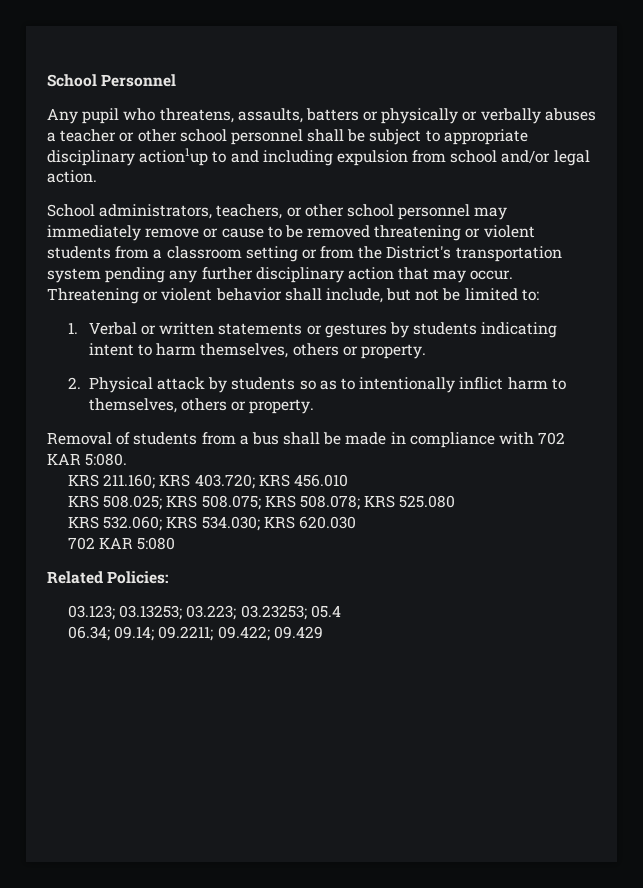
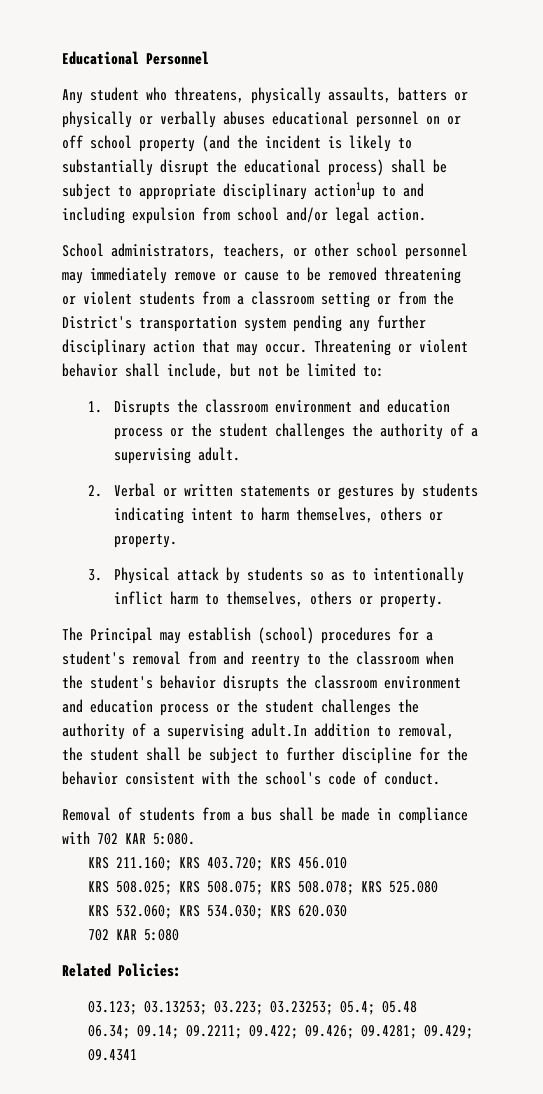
[47,74,97,87] School -> [62,51,139,65] Educational
[82,108,120,124] pupil -> [90,87,139,101] student
(234, 115) none -> [251,87,321,104] physically
[47,129,303,145] a teacher or other school personnel -> [272,111,461,128] [62,135,412,152] [62,159,384,176] educational personnel on or off school property (and the incident is likely to substantially disrupt the educational process)
(78, 328) none -> [113,399,450,416] [113,423,478,440] [113,447,240,464] [87,485,102,497] Disrupts the classroom environment and education process or the student challenges the authority of a supervising adult. // 2.
[67,377,81,389] 2. -> [87,569,102,581] 3.
(315, 406) none -> [62,627,433,644] [62,651,454,668] [62,675,461,692] [62,699,419,716] [62,723,454,740] [62,747,468,764] [62,771,440,785] // The Principal may establish (school) procedures for a student's removal from and reentry to the classroom when the student's behavior disrupts the classroom environment and education process or the student challenges the authority of a supervising adult.In addition to removal, the student shall be subject to further discipline for the behavior consistent with the school's code of conduct.
[310,605,341,618] 05.4 -> [339,1001,417,1015] 05.4; 05.48
[273,626,323,639] 09.429 -> [304,1025,473,1039] [87,1049,137,1061] 09.426; 09.4281; 09.429; 09.4341

